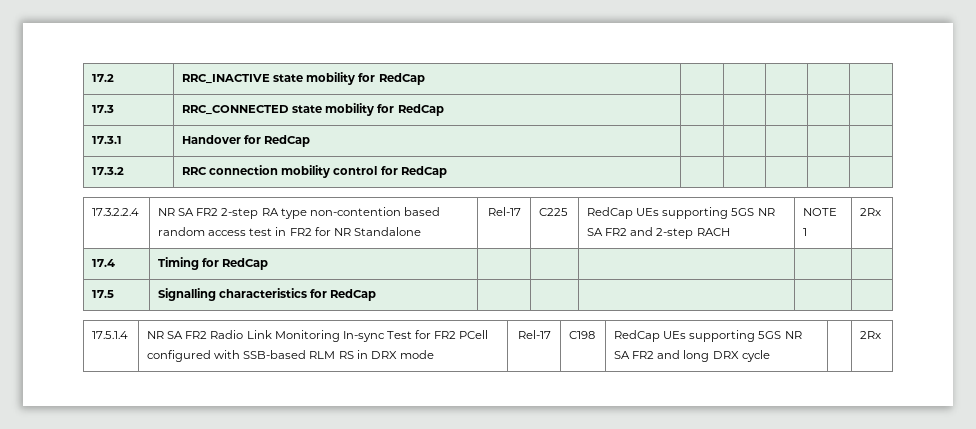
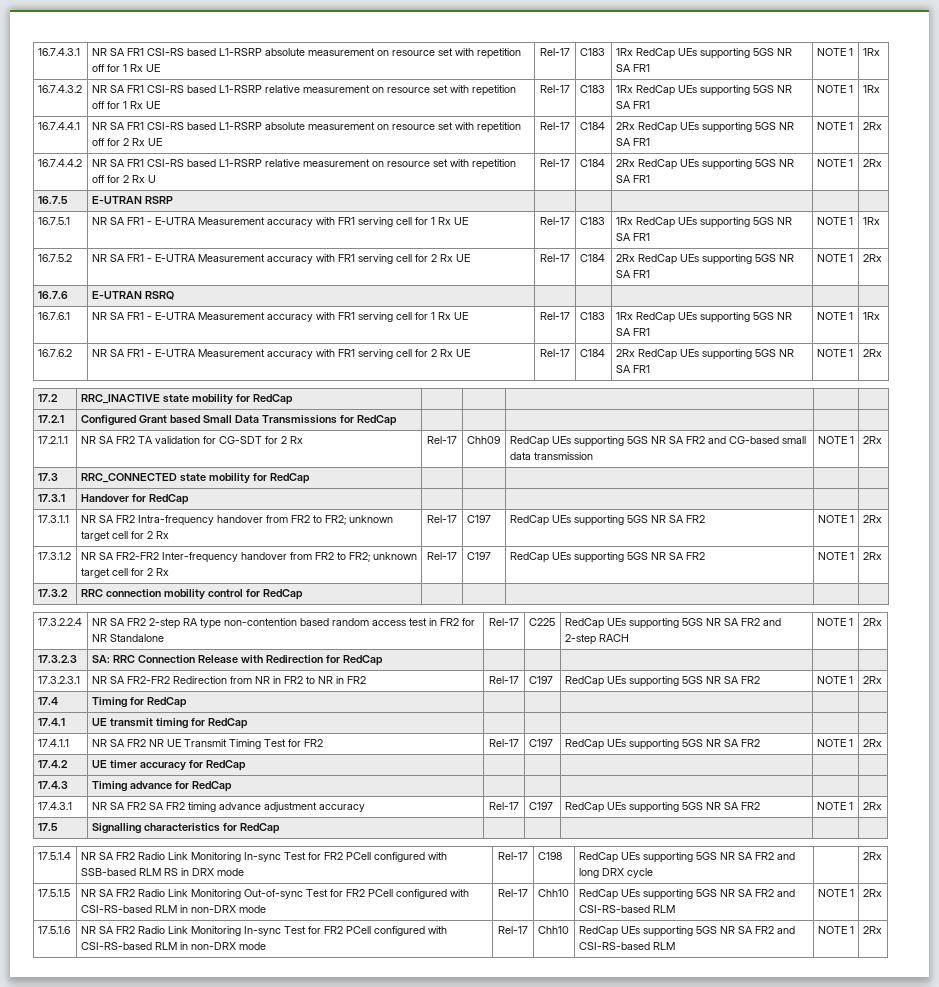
(92, 78) none -> [37,48,80,56] [91,48,521,59] [91,64,160,72] [540,48,570,56] [579,48,605,56] [615,48,792,59] [615,64,650,72] [816,48,853,56] [862,48,880,56] [37,85,82,93] [91,85,516,96] [91,101,160,109] [540,85,570,93] [579,85,605,93] [615,85,792,96] [615,101,650,109] [816,85,853,93] [862,85,880,93] [37,122,80,130] [91,122,521,133] [91,138,162,146] [540,122,570,130] [579,122,605,130] [615,122,794,133] [615,138,650,146] [816,122,853,130] [862,122,882,130] [37,159,82,167] [91,159,516,170] [91,175,156,183] [540,159,570,167] [579,159,605,167] [615,159,794,170] [615,175,650,183] [816,159,853,167] [862,159,882,167] [37,196,68,204] [91,196,173,204] [37,217,70,225] [91,217,468,227] [540,217,570,225] [579,217,605,225] [615,217,792,228] [615,233,650,241] [816,217,853,225] [862,217,880,225] [37,254,72,262] [91,254,470,264] [540,254,570,262] [579,254,605,262] [615,254,794,265] [615,270,650,278] [816,254,853,262] [862,254,882,262] [37,291,68,299] [91,291,174,300] [37,312,70,320] [91,312,468,322] [540,312,570,320] [579,312,605,320] [615,312,792,323] [615,328,650,336] [816,312,853,320] [862,312,880,320] [37,349,72,357] [91,349,470,359] [540,349,570,357] [579,349,605,357] [615,349,794,360] [615,365,650,373] [816,349,853,357] [862,349,882,357] 16.7.4.3.1 | NR SA FR1 CSI-RS based L1-RSRP absolute measurement on resource set with repetition off for 1 Rx UE | Rel-17 | C183 | 1Rx RedCap UEs supporting 5GS NR SA FR1 | NOTE 1 | 1Rx // 16.7.4.3.2 | NR SA FR1 CSI-RS based L1-RSRP relative measurement on resource set with repetition off for 1 Rx UE | Rel-17 | C183 | 1Rx RedCap UEs supporting 5GS NR SA FR1 | NOTE 1 | 1Rx // 16.7.4.4.1 | NR SA FR1 CSI-RS based L1-RSRP absolute measurement on resource set with repetition off for 2 Rx UE | Rel-17 | C184 | 2Rx RedCap UEs supporting 5GS NR SA FR1 | NOTE 1 | 2Rx // 16.7.4.4.2 | NR SA FR1 CSI-RS based L1-RSRP relative measurement on resource set with repetition off for 2 Rx U | Rel-17 | C184 | 2Rx RedCap UEs supporting 5GS NR SA FR1 | NOTE 1 | 2Rx // 16.7.5 | E-UTRAN RSRP | | | | | // 16.7.5.1 | NR SA FR1 - E-UTRA Measurement accuracy with FR1 serving cell for 1 Rx UE | Rel-17 | C183 | 1Rx RedCap UEs supporting 5GS NR SA FR1 | NOTE 1 | 1Rx // 16.7.5.2 | NR SA FR1 - E-UTRA Measurement accuracy with FR1 serving cell for 2 Rx UE | Rel-17 | C184 | 2Rx RedCap UEs supporting 5GS NR SA FR1 | NOTE 1 | 2Rx // 16.7.6 | E-UTRAN RSRQ | | | | | // 16.7.6.1 | NR SA FR1 - E-UTRA Measurement accuracy with FR1 serving cell for 1 Rx UE | Rel-17 | C183 | 1Rx RedCap UEs supporting 5GS NR SA FR1 | NOTE 1 | 1Rx // 16.7.6.2 | NR SA FR1 - E-UTRA Measurement accuracy with FR1 serving cell for 2 Rx UE | Rel-17 | C184 | 2Rx RedCap UEs supporting 5GS NR SA FR1 | NOTE 1 | 2Rx //
(425, 79) none -> [37,415,64,423] [80,415,397,426] [37,436,68,444] [80,436,303,444] [427,436,457,444] [466,436,500,444] [509,436,806,447] [509,452,593,460] [817,436,854,444] [862,436,882,444] // 17.2.1 | Configured Grant based Small Data Transmissions for RedCap | | | | | // 17.2.1.1 | NR SA FR2 TA validation for CG-SDT for 2 Rx | Rel-17 | Chh09 | RedCap UEs supporting 5GS NR SA FR2 and CG-based small data transmission | NOTE 1 | 2Rx
(311, 141) none -> [37,515,69,523] [80,515,393,526] [80,531,169,541] [427,515,457,523] [466,515,491,523] [509,515,705,526] [817,515,854,523] [862,515,882,523] [37,552,71,560] [80,552,417,563] [80,568,169,578] [427,552,457,560] [466,552,491,560] [509,552,705,563] [817,552,854,560] [862,552,882,560] // 17.3.1.1 | NR SA FR2 Intra-frequency handover from FR2 to FR2; unknown target cell for 2 Rx | Rel-17 | C197 | RedCap UEs supporting 5GS NR SA FR2 | NOTE 1 | 2Rx // 17.3.1.2 | NR SA FR2-FR2 Inter-frequency handover from FR2 to FR2; unknown target cell for 2 Rx | Rel-17 | C197 | RedCap UEs supporting 5GS NR SA FR2 | NOTE 1 | 2Rx
[92,259,116,267] [158,257,269,270] 17.4 | Timing for RedCap | | | | | -> [37,655,77,663] [91,655,383,666] [37,676,80,684] [91,676,366,684] [489,676,519,684] [528,676,553,684] [564,676,760,687] [816,676,853,684] [862,676,882,684] [37,697,58,705] [91,697,187,708] [37,718,65,726] [91,718,248,729] [37,739,69,747] [91,739,323,749] [489,739,519,747] [528,739,553,747] [564,739,760,750] [816,739,853,747] [862,739,882,747] [37,760,68,768] [91,760,246,771] [37,781,68,789] [91,781,232,792] [37,802,72,810] [91,802,365,812] [489,802,519,810] [528,802,553,810] [564,802,760,813] [816,802,853,810] [862,802,882,810] 17.3.2.3 | SA: RRC Connection Release with Redirection for RedCap | | | | | // 17.3.2.3.1 | NR SA FR2-FR2 Redirection from NR in FR2 to NR in FR2 | Rel-17 | C197 | RedCap UEs supporting 5GS NR SA FR2 | NOTE 1 | 2Rx // 17.4 | Timing for RedCap | | | | | // 17.4.1 | UE transmit timing for RedCap | | | | | // 17.4.1.1 | NR SA FR2 NR UE Transmit Timing Test for FR2 | Rel-17 | C197 | RedCap UEs supporting 5GS NR SA FR2 | NOTE 1 | 2Rx // 17.4.2 | UE timer accuracy for RedCap | | | | | // 17.4.3 | Timing advance for RedCap | | | | | // 17.4.3.1 | NR SA FR2 SA FR2 timing advance adjustment accuracy | Rel-17 | C197 | RedCap UEs supporting 5GS NR SA FR2 | NOTE 1 | 2Rx
(882, 335) none -> [37,889,70,897] [80,889,469,899] [80,905,266,913] [498,889,528,897] [537,889,569,897] [578,889,795,900] [578,905,675,913] [817,889,854,897] [862,889,882,897] [37,926,70,934] [80,926,447,936] [80,942,266,950] [498,926,528,934] [537,926,569,934] [578,926,795,937] [578,942,675,950] [817,926,854,934] [862,926,882,934] // 17.5.1.5 | NR SA FR2 Radio Link Monitoring Out-of-sync Test for FR2 PCell configured with CSI-RS-based RLM in non-DRX mode | Rel-17 | Chh10 | RedCap UEs supporting 5GS NR SA FR2 and CSI-RS-based RLM | NOTE 1 | 2Rx // 17.5.1.6 | NR SA FR2 Radio Link Monitoring In-sync Test for FR2 PCell configured with CSI-RS-based RLM in non-DRX mode | Rel-17 | Chh10 | RedCap UEs supporting 5GS NR SA FR2 and CSI-RS-based RLM | NOTE 1 | 2Rx

